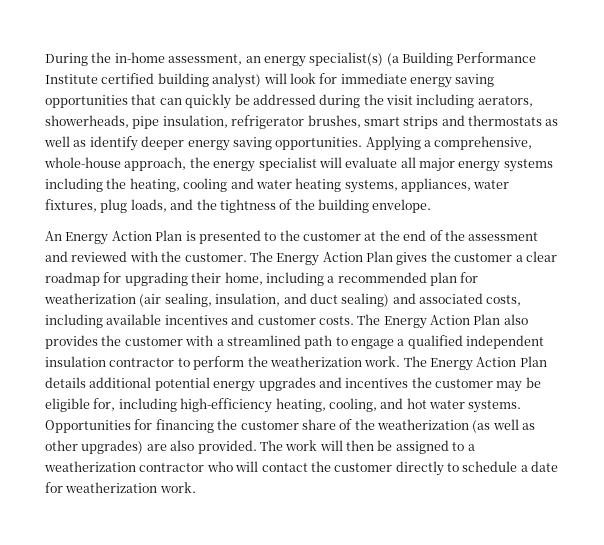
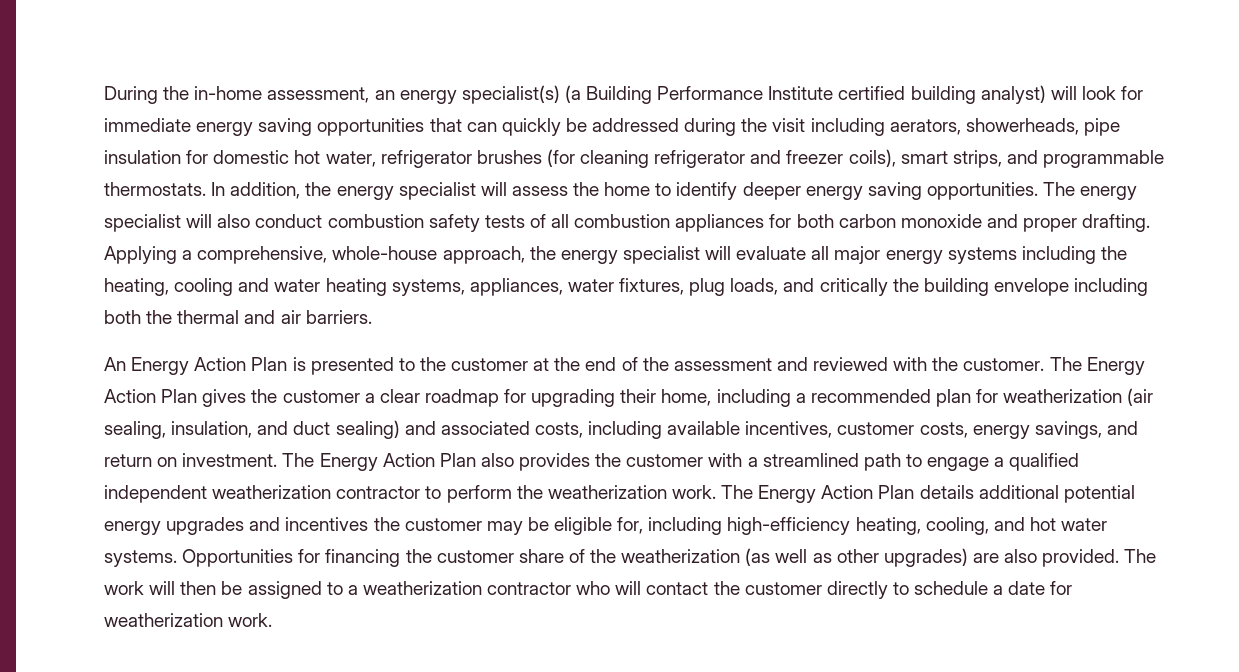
[162,115,559,129] [44,136,87,147] insulation, refrigerator brushes, smart strips and thermostats as well as -> [104,149,1165,168] [104,182,672,200] insulation for domestic hot water, refrigerator brushes (for cleaning refrigerator and freezer coils), smart strips, and programmable thermostats. In addition, the energy specialist will assess the home to
(363, 143) none -> [1043,182,1138,200] [104,214,1151,232] The energy specialist will also conduct combustion safety tests of all combustion appliances for both carbon monoxide and proper drafting.
[196,199,432,213] the tightness of the building envelope. -> [819,278,1149,296] [104,310,372,324] critically the building envelope including both the thermal and air barriers.
[164,314,354,325] incentives and customer costs. -> [745,421,1138,439] [104,453,278,467] incentives, customer costs, energy savings, and return on investment.
[45,356,106,367] insulation -> [212,485,332,499] weatherization

